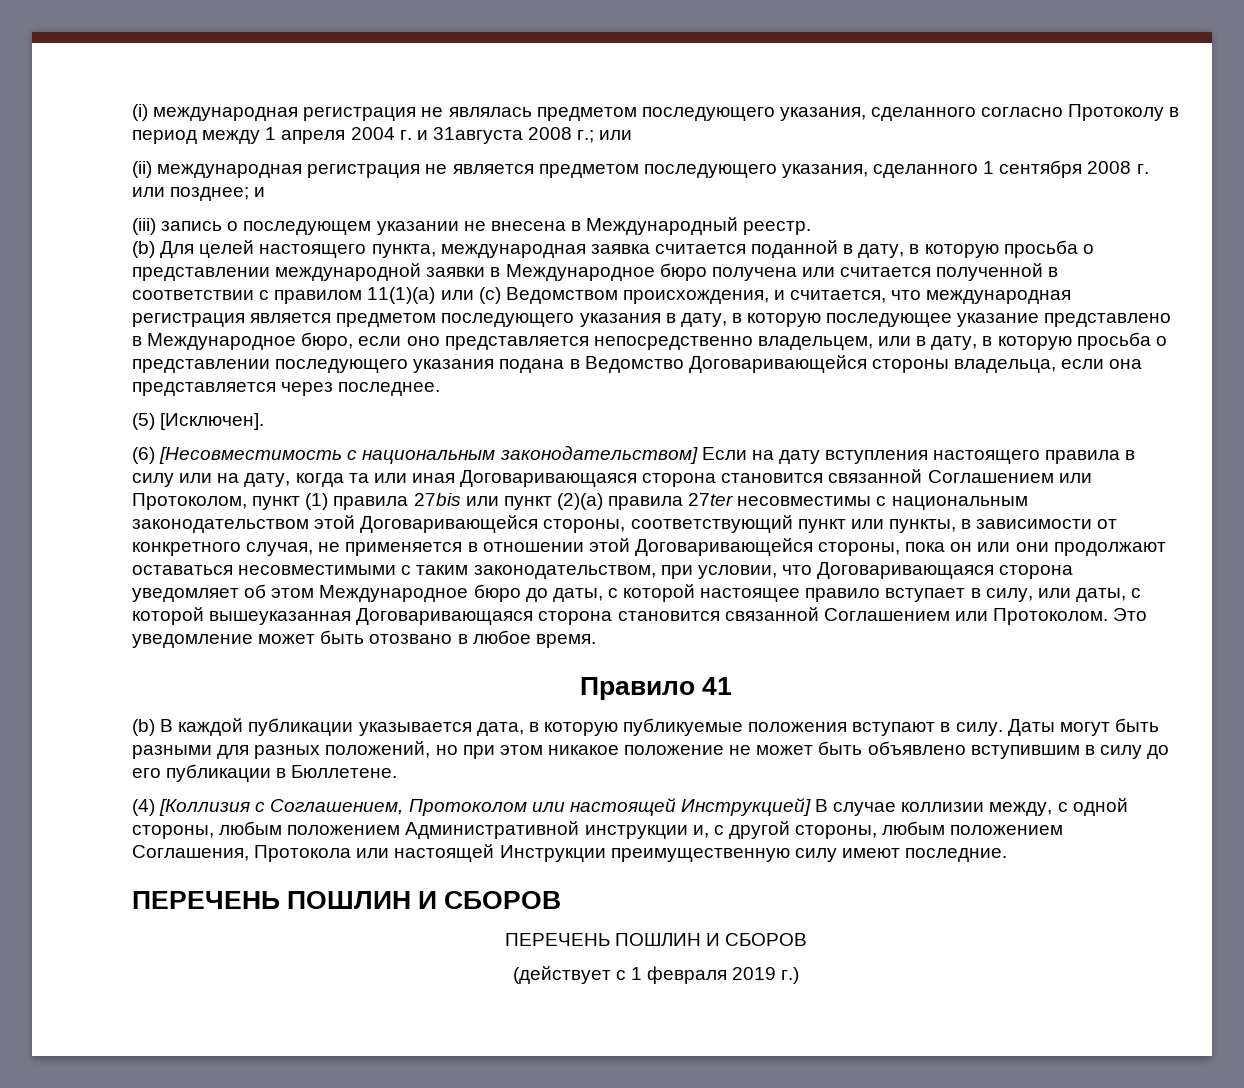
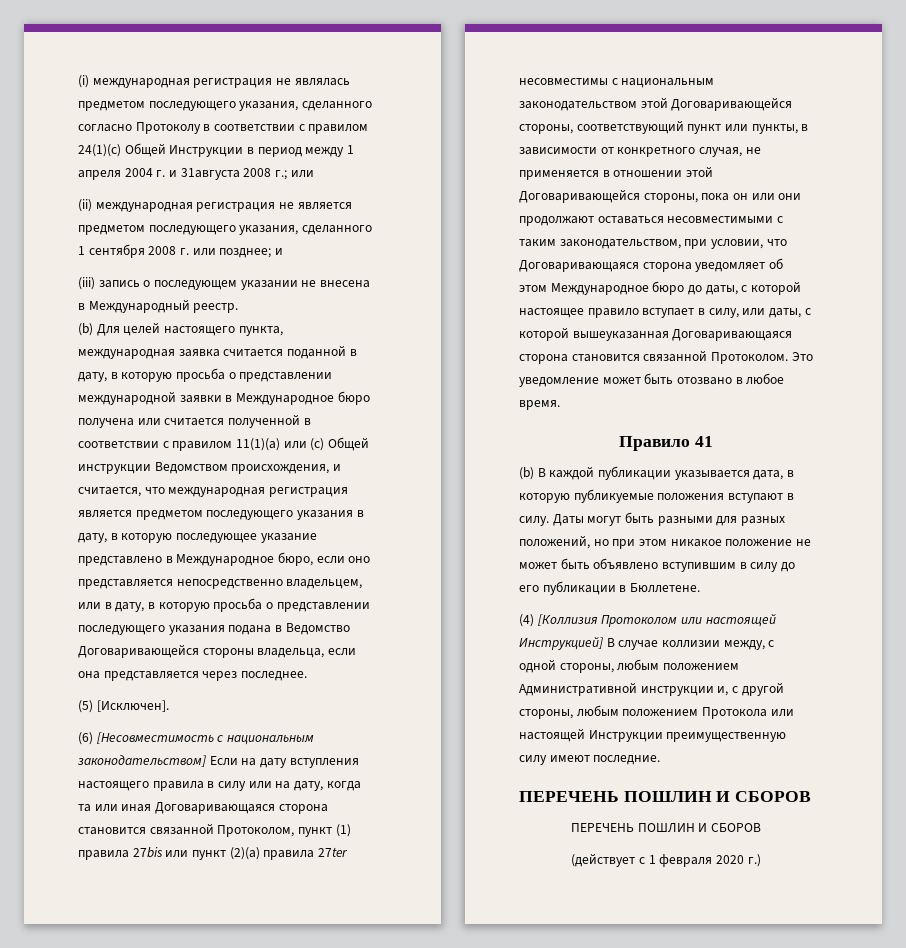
(1180, 112) none -> [213,124,369,134] [78,143,254,157] соответствии с правилом 24(1)(c) Общей Инструкции в
(501, 295) none -> [327,437,369,451] [78,464,151,474] Общей инструкции
[927,470,1092,483] Соглашением или -> (214, 829) none
[823,608,988,621] Соглашением или -> (708, 356) none
[255,799,404,815] с Соглашением, -> (598, 620) none
[132,845,249,861] Соглашения, -> (699, 713) none
[732,967,777,980] 2019 -> [715,855,744,864] 2020

